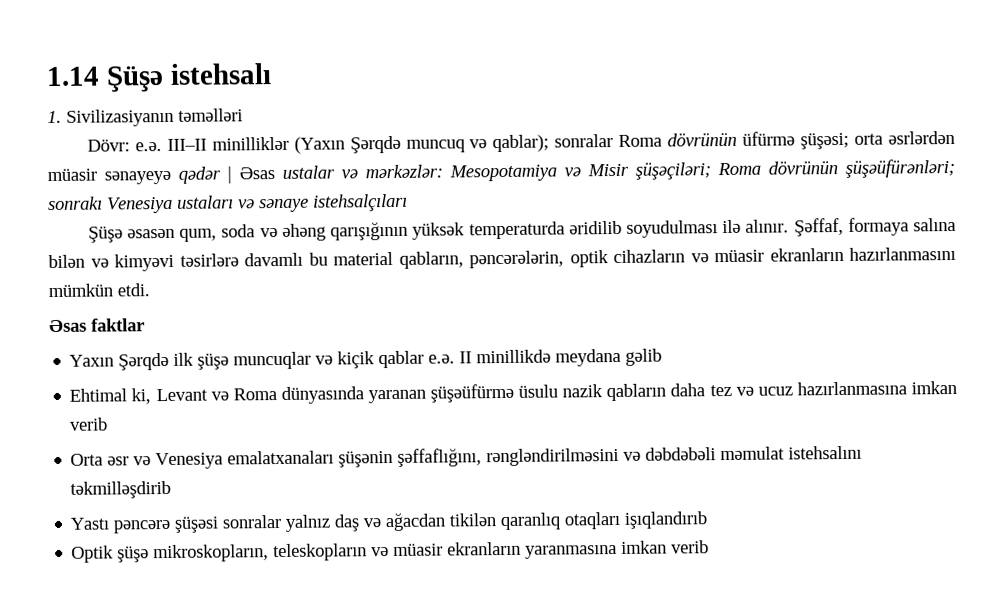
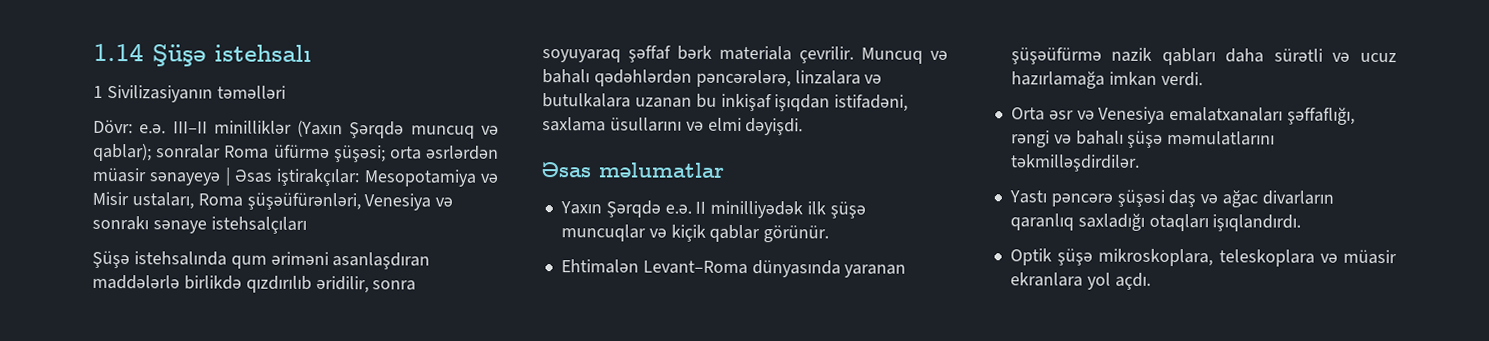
[47,110,62,124] 1. -> [93,85,103,98] 1
[667,132,738,147] dövrünün -> (270, 152) none
[178,166,221,184] qədər -> (221, 179) none
[282,158,955,182] [48,193,408,214] [87,217,957,243] [48,246,956,272] [48,283,150,298] [49,318,145,333] ustalar və mərkəzlər: Mesopotamiya və Misir şüşəçiləri; Roma dövrünün şüşəüfürənləri; sonrakı Venesiya ustaları və sənaye istehsalçıları // Şüşə əsasən qum, soda və əhəng qarışığının yüksək temperaturda əridilib soyudulması ilə alınır. Şəffaf, formaya salına bilən və kimyəvi təsirlərə davamlı bu material qabların, pəncərələrin, optik cihazların və müasir ekranların hazırlanmasını mümkün etdi. // Əsas faktlar -> [276,168,498,187] [92,191,454,211] [92,215,307,234] [92,250,431,270] [92,274,417,294] [542,45,948,64] [542,69,883,88] [542,93,909,112] [542,117,804,136] [541,162,725,178] iştirakçılar: Mesopotamiya və Misir ustaları, Roma şüşəüfürənləri, Venesiya və sonrakı sənaye istehsalçıları // Şüşə istehsalında qum əriməni asanlaşdıran maddələrlə birlikdə qızdırılıb əridilir, sonra soyuyaraq şəffaf bərk materiala çevrilir. Muncuq və bahalı qədəhlərdən pəncərələrə, linzalara və butulkalara uzanan bu inkişaf işıqdan istifadəni, saxlama üsullarını və elmi dəyişdi. // Əsas məlumatlar
(170, 361) none -> [664,200,804,219] e.ə. II minilliyədək
[428,348,663,367] [69,380,957,405] [69,417,109,431] e.ə. II minillikdə meydana gəlib // Ehtimal ki, Levant və Roma dünyasında yaranan şüşəüfürmə üsulu nazik qabların daha tez və ucuz hazırlanmasına imkan verib -> [763,225,830,243] [560,259,907,278] [1010,47,1397,66] [1010,70,1203,89] görünür. // Ehtimalən Levant–Roma dünyasında yaranan şüşəüfürmə nazik qabları daha sürətli və ucuz hazırlamağa imkan verdi.
[338,445,863,468] [70,480,172,499] [70,511,709,534] [71,540,710,563] şüşənin şəffaflığını, rəngləndirilməsini və dəbdəbəli məmulat istehsalını təkmilləşdirib // Yastı pəncərə şüşəsi sonralar yalnız daş və ağacdan tikilən qaranlıq otaqları işıqlandırıb // Optik şüşə mikroskopların, teleskopların və müasir ekranların yaranmasına imkan verib -> [1287,106,1356,125] [1010,130,1276,148] [1009,154,1140,172] [1008,189,1334,208] [1009,212,1302,232] [1009,248,1397,267] [1009,272,1151,290] şəffaflığı, rəngi və bahalı şüşə məmulatlarını təkmilləşdirdilər. // Yastı pəncərə şüşəsi daş və ağac divarların qaranlıq saxladığı otaqları işıqlandırdı. // Optik şüşə mikroskoplara, teleskoplara və müasir ekranlara yol açdı.

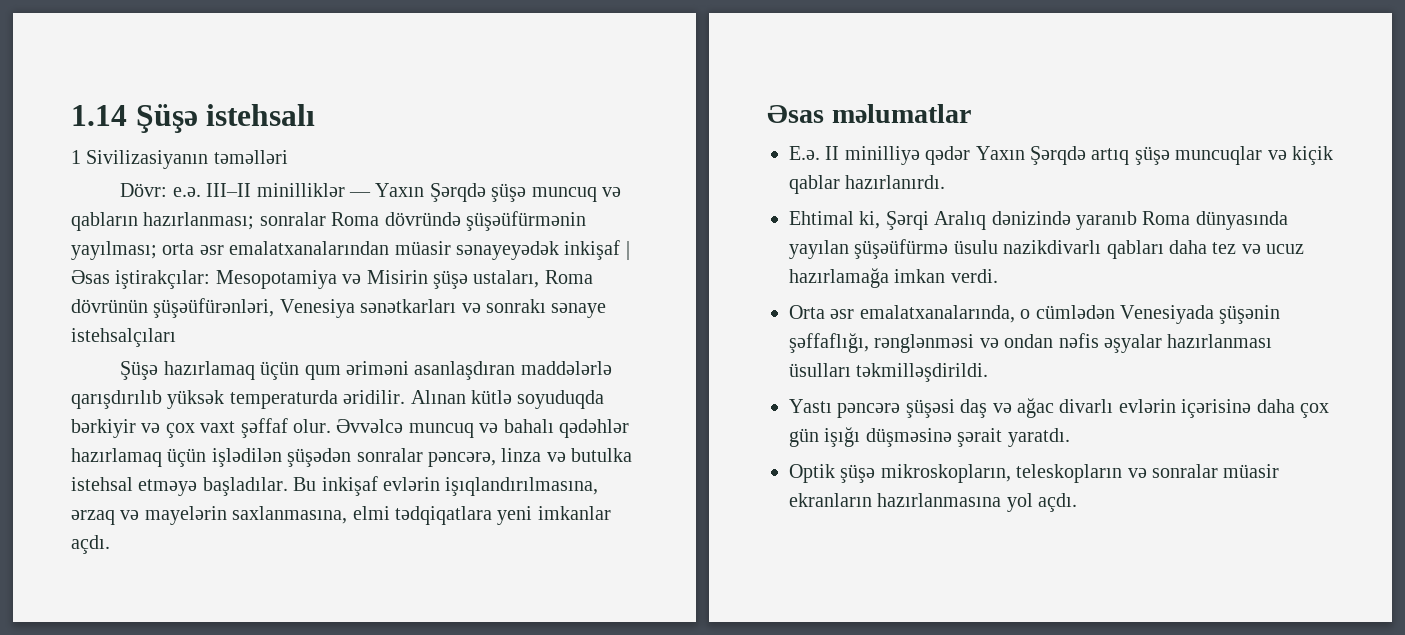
[297,119,499,139] [93,142,500,163] [92,167,221,186] (Yaxın Şərqdə muncuq və qablar); sonralar Roma üfürmə şüşəsi; orta əsrlərdən müasir sənayeyə -> [348,183,621,202] [71,211,586,231] [71,240,621,260] — Yaxın Şərqdə şüşə muncuq və qabların hazırlanması; sonralar Roma dövründə şüşəüfürmənin yayılması; orta əsr emalatxanalarından müasir sənayeyədək inkişaf
[92,191,129,206] Misir -> [366,270,468,289] Misirin şüşə
(243, 200) none -> [71,299,148,313] dövrünün
(432, 202) none -> [360,299,457,313] sənətkarları
[133,251,227,266] istehsalında -> [163,361,300,380] hazırlamaq üçün
[183,275,417,294] [542,45,948,64] [542,69,883,88] [542,93,909,112] [542,117,804,136] [541,162,725,178] [559,200,827,219] birlikdə qızdırılıb əridilir, sonra soyuyaraq şəffaf bərk materiala çevrilir. Muncuq və bahalı qədəhlərdən pəncərələrə, linzalara və butulkalara uzanan bu inkişaf işıqdan istifadəni, saxlama üsullarını və elmi dəyişdi. // Əsas məlumatlar // Yaxın Şərqdə e.ə. II minilliyədək ilk -> [71,390,605,409] [71,418,629,438] [71,448,633,467] [71,476,599,496] [71,506,611,525] [71,535,110,554] [767,104,971,123] [789,146,1130,165] qarışdırılıb yüksək temperaturda əridilir. Alınan kütlə soyuduqda bərkiyir və çox vaxt şəffaf olur. Əvvəlcə muncuq və bahalı qədəhlər hazırlamaq üçün işlədilən şüşədən sonralar pəncərə, linza və butulka istehsal etməyə başladılar. Bu inkişaf evlərin işıqlandırılmasına, ərzaq və mayelərin saxlanmasına, elmi tədqiqatlara yeni imkanlar açdı. // Əsas məlumatlar // E.ə. II minilliyə qədər Yaxın Şərqdə artıq
[763,225,830,243] [560,259,907,278] [1010,47,1153,65] görünür. // Ehtimalən Levant–Roma dünyasında yaranan şüşəüfürmə nazik -> [845,175,946,189] [789,211,1288,230] [789,239,1102,259] hazırlanırdı. // Ehtimal ki, Şərqi Aralıq dənizində yaranıb Roma dünyasında yayılan şüşəüfürmə üsulu nazikdivarlı
[1273,48,1323,62] sürətli -> [1212,242,1237,254] tez
[1076,106,1356,125] [1010,130,1276,148] [1009,154,1140,172] və Venesiya emalatxanaları şəffaflığı, rəngi və bahalı şüşə məmulatlarını təkmilləşdirdilər. -> [859,305,1281,324] [789,333,1273,353] [789,363,989,382] emalatxanalarında, o cümlədən Venesiyada şüşənin şəffaflığı, rənglənməsi və ondan nəfis əşyalar hazırlanması üsulları təkmilləşdirildi.
[1261,190,1334,205] [1009,212,1302,232] [1009,248,1397,267] [1009,272,1083,287] divarların qaranlıq saxladığı otaqları işıqlandırdı. // Optik şüşə mikroskoplara, teleskoplara və müasir ekranlara -> [1059,399,1329,418] [789,427,1070,447] [789,464,1280,483] [789,493,1002,507] divarlı evlərin içərisinə daha çox gün işığı düşməsinə şərait yaratdı. // Optik şüşə mikroskopların, teleskopların və sonralar müasir ekranların hazırlanmasına

